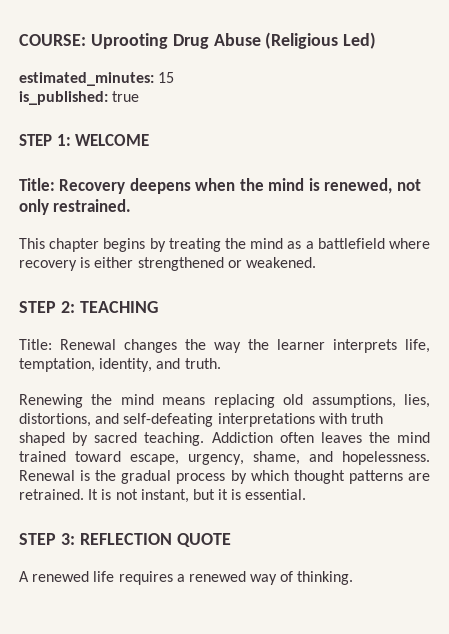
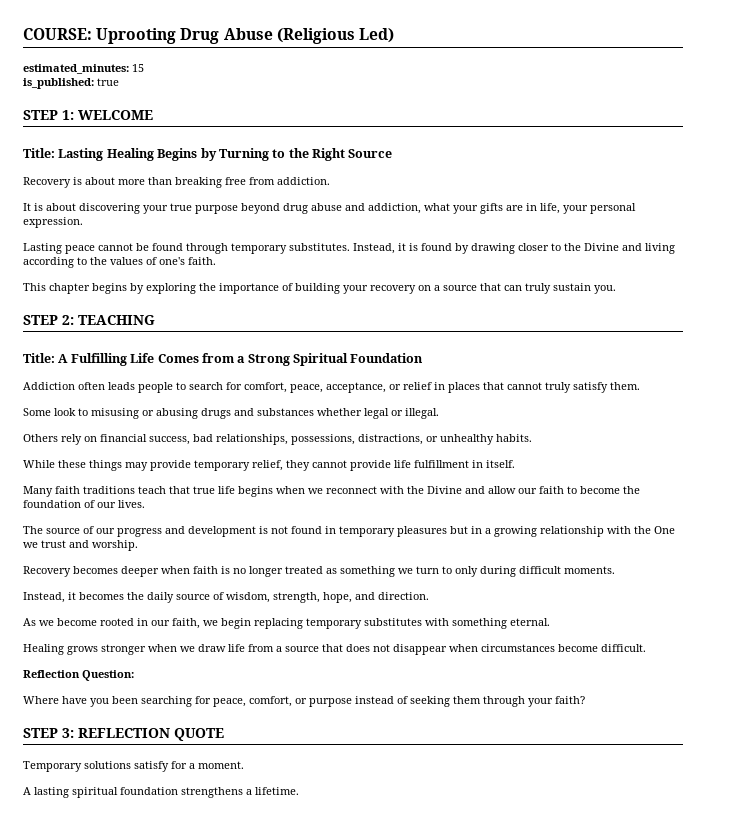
[59,178,421,194] [19,199,132,215] [19,238,430,252] [19,257,316,271] [19,301,158,313] [19,339,430,353] [19,358,221,372] [19,394,430,408] [19,413,383,427] [19,432,430,446] [19,451,430,465] [19,470,430,484] [19,489,307,503] [19,533,231,547] [19,571,354,585] Recovery deepens when the mind is renewed, not only restrained. // This chapter begins by treating the mind as a battlefield where recovery is either strengthened or weakened. // STEP 2: TEACHING // Title: Renewal changes the way the learner interprets life, temptation, identity, and truth. // Renewing the mind means replacing old assumptions, lies, distortions, and self-defeating interpretations with truth shaped by sacred teaching. Addiction often leaves the mind trained toward escape, urgency, shame, and hopelessness. Renewal is the gradual process by which thought patterns are retrained. It is not instant, but it is essential. // STEP 3: REFLECTION QUOTE // A renewed life requires a renewed way of thinking. -> [58,148,393,161] [23,177,330,188] [23,203,636,214] [23,217,83,228] [23,243,675,254] [23,257,216,268] [23,283,616,294] [23,315,155,325] [23,353,424,366] [23,382,640,393] [23,408,439,419] [23,434,532,445] [23,460,515,471] [23,486,640,497] [23,500,145,508] [23,526,675,537] [23,540,138,551] [23,566,615,577] [23,592,429,603] [23,618,550,629] [23,644,646,655] [23,670,134,681] [23,696,585,707] [23,728,224,741] [23,761,244,772] [23,787,299,798] Lasting Healing Begins by Turning to the Right Source // Recovery is about more than breaking free from addiction. // It is about discovering your true purpose beyond drug abuse and addiction, what your gifts are in life, your personal expression. // Lasting peace cannot be found through temporary substitutes. Instead, it is found by drawing closer to the Divine and living according to the values of one's faith. // This chapter begins by exploring the importance of building your recovery on a source that can truly sustain you. // STEP 2: TEACHING // Title: A Fulfilling Life Comes from a Strong Spiritual Foundation // Addiction often leads people to search for comfort, peace, acceptance, or relief in places that cannot truly satisfy them. // Some look to misusing or abusing drugs and substances whether legal or illegal. // Others rely on financial success, bad relationships, possessions, distractions, or unhealthy habits. // While these things may provide temporary relief, they cannot provide life fulfillment in itself. // Many faith traditions teach that true life begins when we reconnect with the Divine and allow our faith to become the foundation of our lives. // The source of our progress and development is not found in temporary pleasures but in a growing relationship with the One we trust and worship. // Recovery becomes deeper when faith is no longer treated as something we turn to only during difficult moments. // Instead, it becomes the daily source of wisdom, strength, hope, and direction. // As we become rooted in our faith, we begin replacing temporary substitutes with something eternal. // Healing grows stronger when we draw life from a source that does not disappear when circumstances become difficult. // Reflection Question: // Where have you been searching for peace, comfort, or purpose instead of seeking them through your faith? // STEP 3: REFLECTION QUOTE // Temporary solutions satisfy for a moment. // A lasting spiritual foundation strengthens a lifetime.

